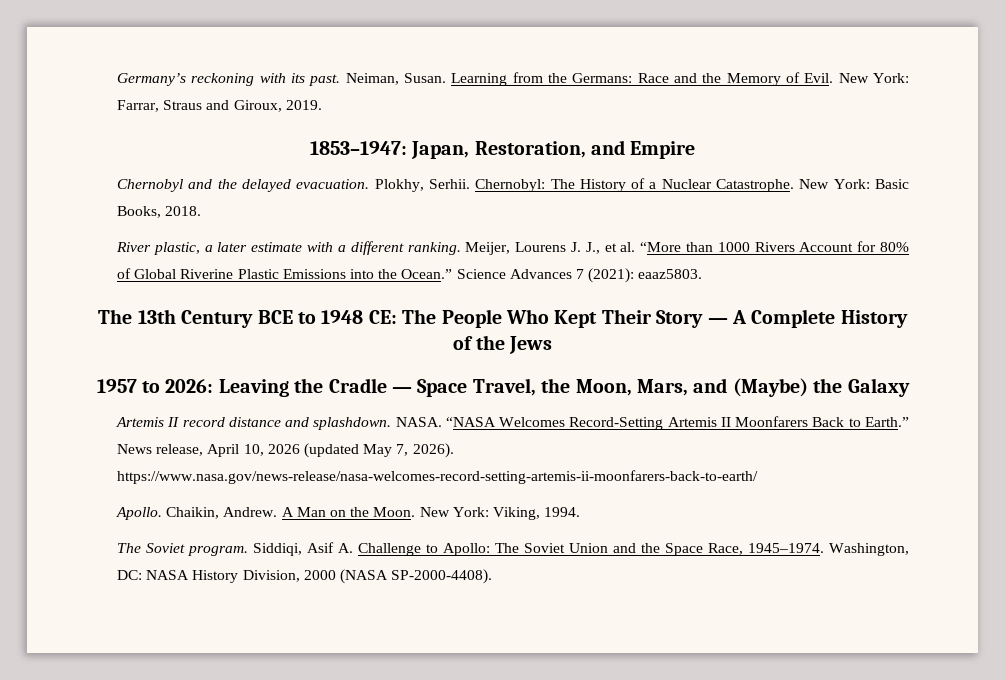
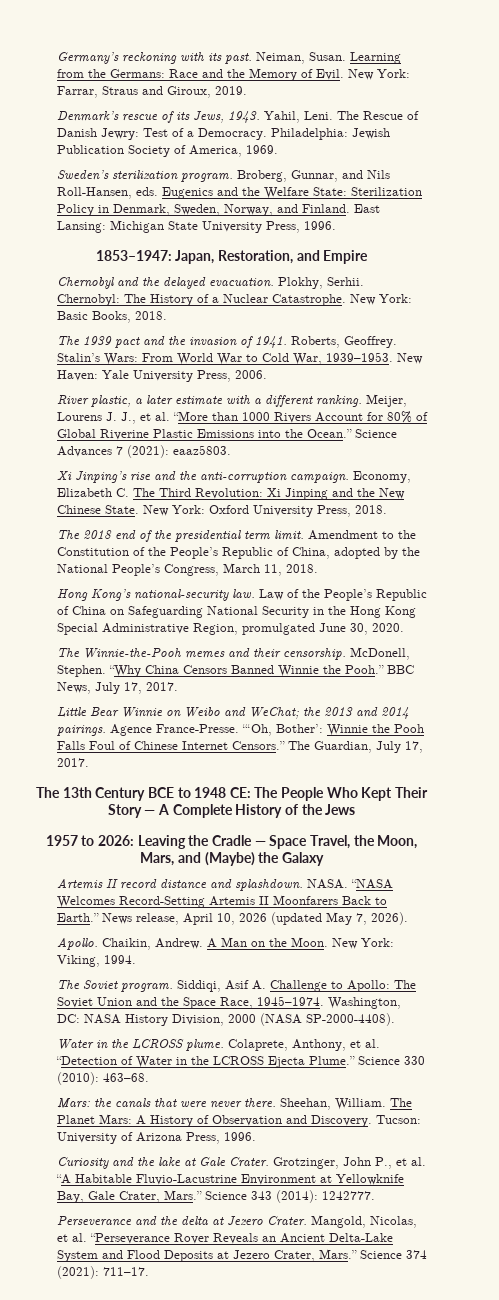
(322, 105) none -> [57,111,420,123] [57,128,391,140] [57,145,279,157] [57,170,391,182] [57,187,423,199] [57,204,381,216] [57,220,337,233] // Denmark’s rescue of its Jews, 1943. Yahil, Leni. The Rescue of Danish Jewry: Test of a Democracy. Philadelphia: Jewish Publication Society of America, 1969. // Sweden’s sterilization program. Broberg, Gunnar, and Nils Roll-Hansen, eds. Eugenics and the Welfare State: Sterilization Policy in Denmark, Sweden, Norway, and Finland. East Lansing: Michigan State University Press, 1996.
(202, 211) none -> [57,336,398,348] [57,352,424,365] [57,370,268,382] // The 1939 pact and the invasion of 1941. Roberts, Geoffrey. Stalin’s Wars: From World War to Cold War, 1939–1953. New Haven: Yale University Press, 2006.
(703, 274) none -> [57,471,412,483] [57,488,406,500] [57,505,388,517] [57,530,417,542] [57,547,421,559] [57,563,319,576] [57,589,428,601] [57,606,417,618] [57,623,405,635] [57,647,411,660] [57,665,415,677] [57,682,179,694] [57,707,410,719] [57,724,425,736] [57,741,424,753] [57,758,90,767] // Xi Jinping’s rise and the anti-corruption campaign. Economy, Elizabeth C. The Third Revolution: Xi Jinping and the New Chinese State. New York: Oxford University Press, 2018. // The 2018 end of the presidential term limit. Amendment to the Constitution of the People’s Republic of China, adopted by the National People’s Congress, March 11, 2018. // Hong Kong’s national-security law. Law of the People’s Republic of China on Safeguarding National Security in the Hong Kong Special Administrative Region, promulgated June 30, 2020. // The Winnie-the-Pooh memes and their censorship. McDonell, Stephen. “Why China Censors Banned Winnie the Pooh.” BBC News, July 17, 2017. // Little Bear Winnie on Weibo and WeChat; the 2013 and 2014 pairings. Agence France-Presse. “‘Oh, Bother’: Winnie the Pooh Falls Foul of Chinese Internet Censors.” The Guardian, July 17, 2017.
[117,470,759,484] https://www.nasa.gov/news-release/nasa-welcomes-record-setting-artemis-ii-moonfarers-back-to-earth/ -> (409, 918) none
(493, 576) none -> [57,1039,381,1051] [56,1056,426,1068] [57,1072,150,1085] [57,1098,413,1110] [57,1114,422,1127] [57,1132,257,1144] [57,1157,427,1169] [56,1174,405,1185] [57,1190,376,1203] [57,1215,418,1228] [57,1233,394,1244] [57,1249,428,1262] [57,1266,150,1279] // Water in the LCROSS plume. Colaprete, Anthony, et al. “Detection of Water in the LCROSS Ejecta Plume.” Science 330 (2010): 463–68. // Mars: the canals that were never there. Sheehan, William. The Planet Mars: A History of Observation and Discovery. Tucson: University of Arizona Press, 1996. // Curiosity and the lake at Gale Crater. Grotzinger, John P., et al. “A Habitable Fluvio-Lacustrine Environment at Yellowknife Bay, Gale Crater, Mars.” Science 343 (2014): 1242777. // Perseverance and the delta at Jezero Crater. Mangold, Nicolas, et al. “Perseverance Rover Reveals an Ancient Delta-Lake System and Flood Deposits at Jezero Crater, Mars.” Science 374 (2021): 711–17.

